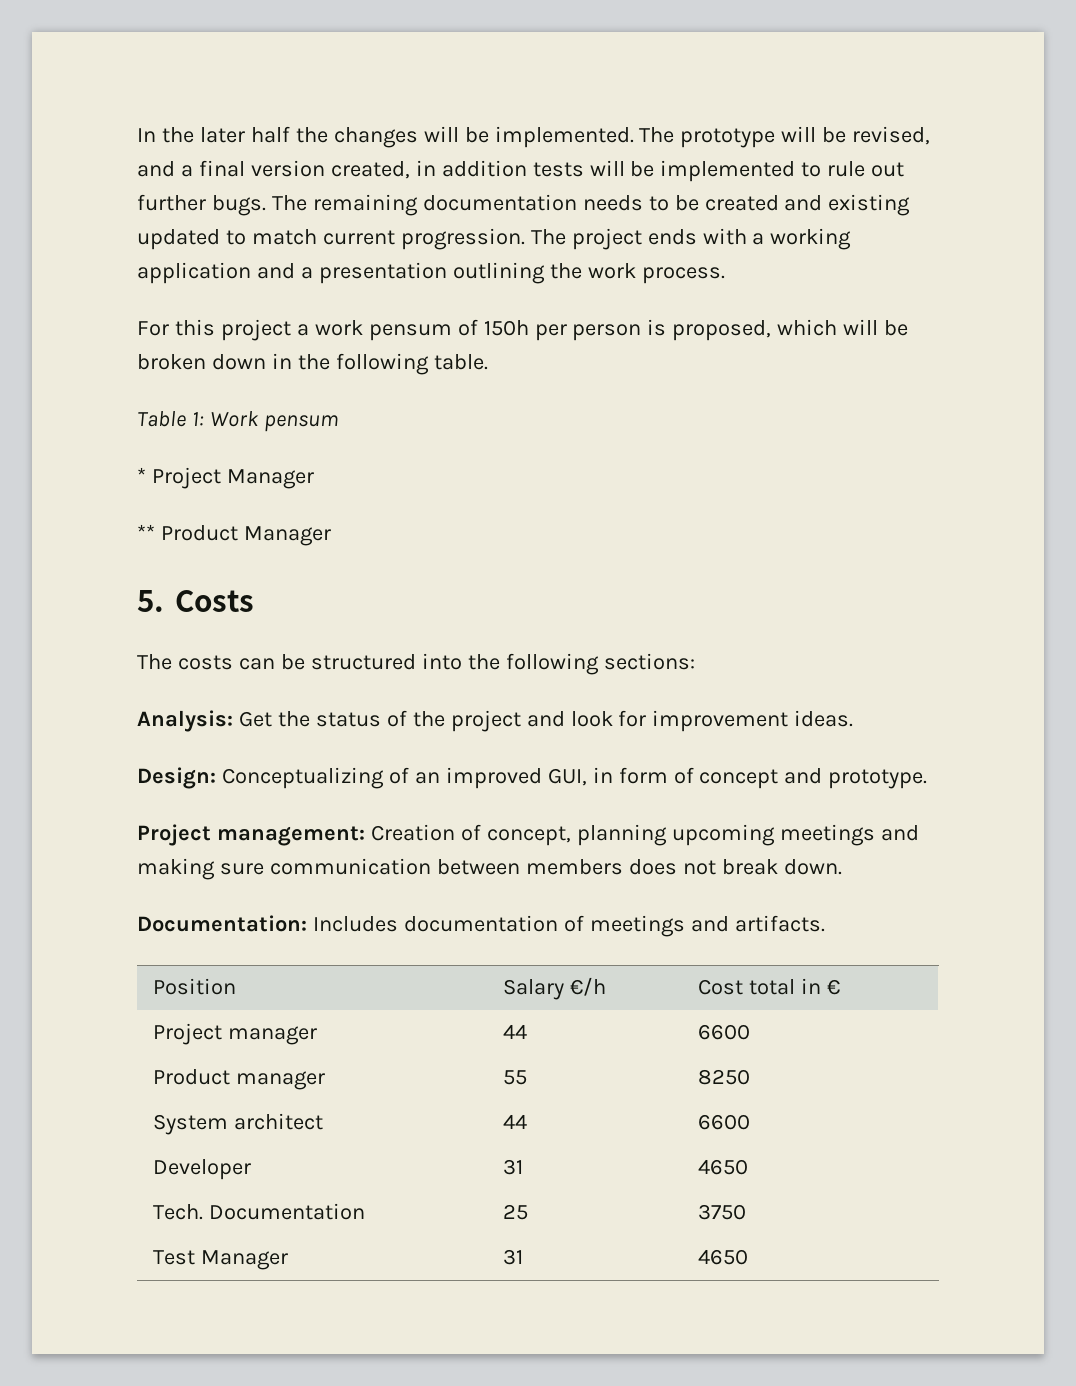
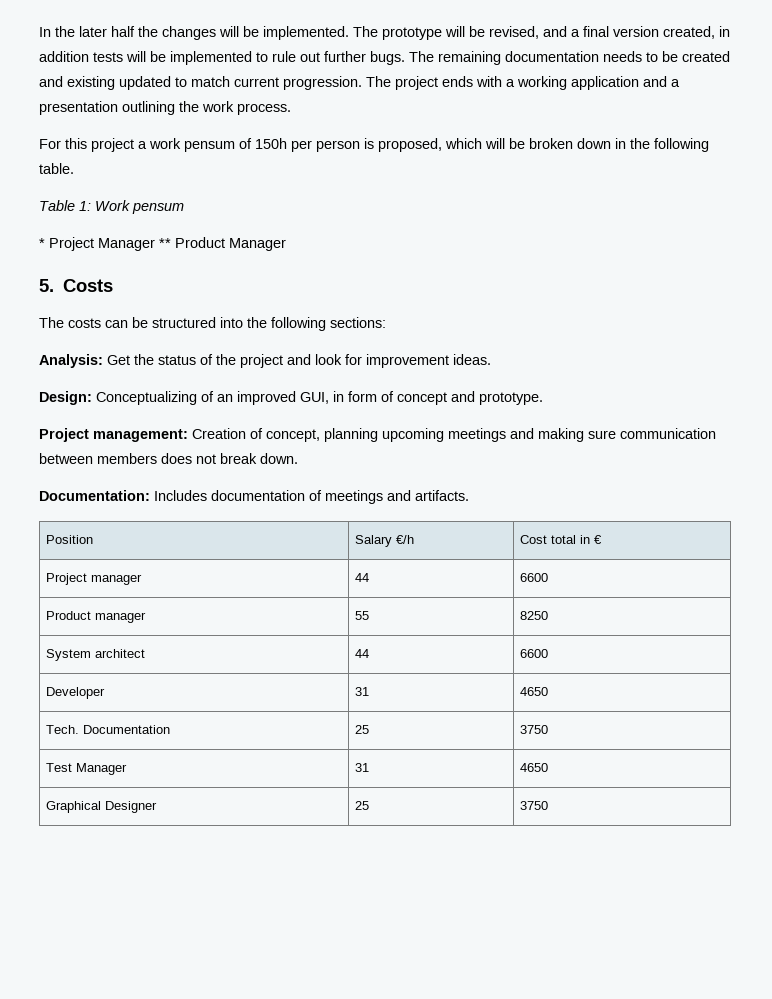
(314, 479) // -> (155, 244) none
(749, 1257) none -> [45,801,157,813] [354,801,369,810] [519,801,548,810] // Graphical Designer | 25 | 3750

